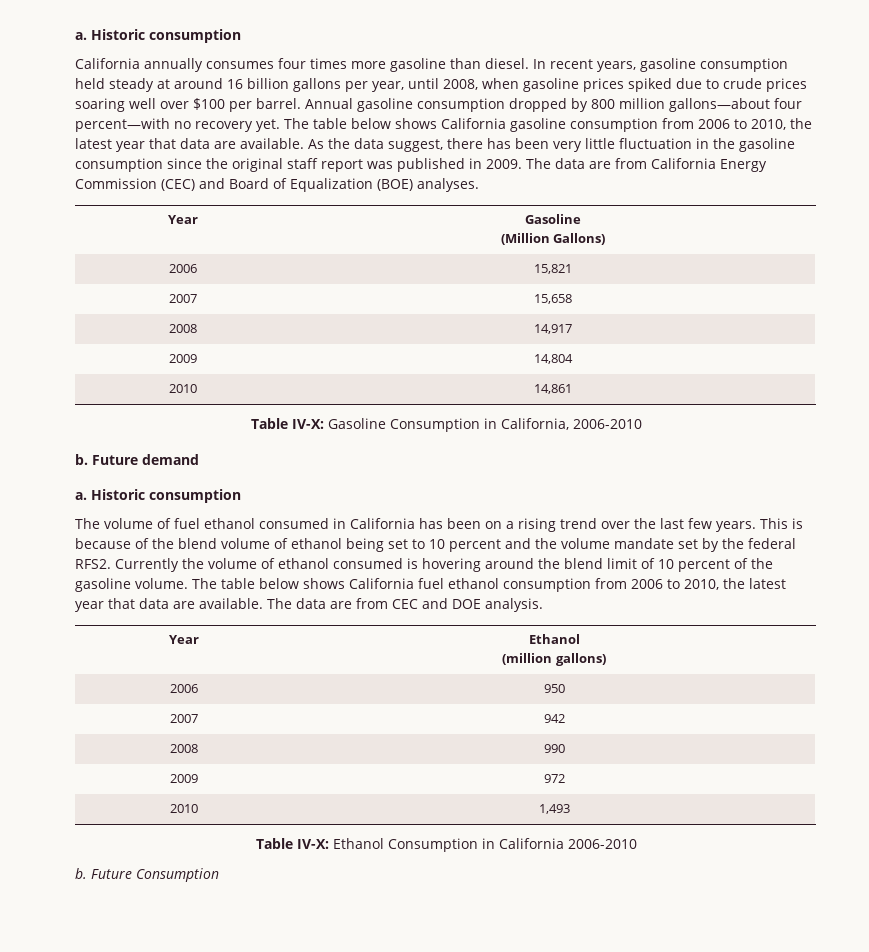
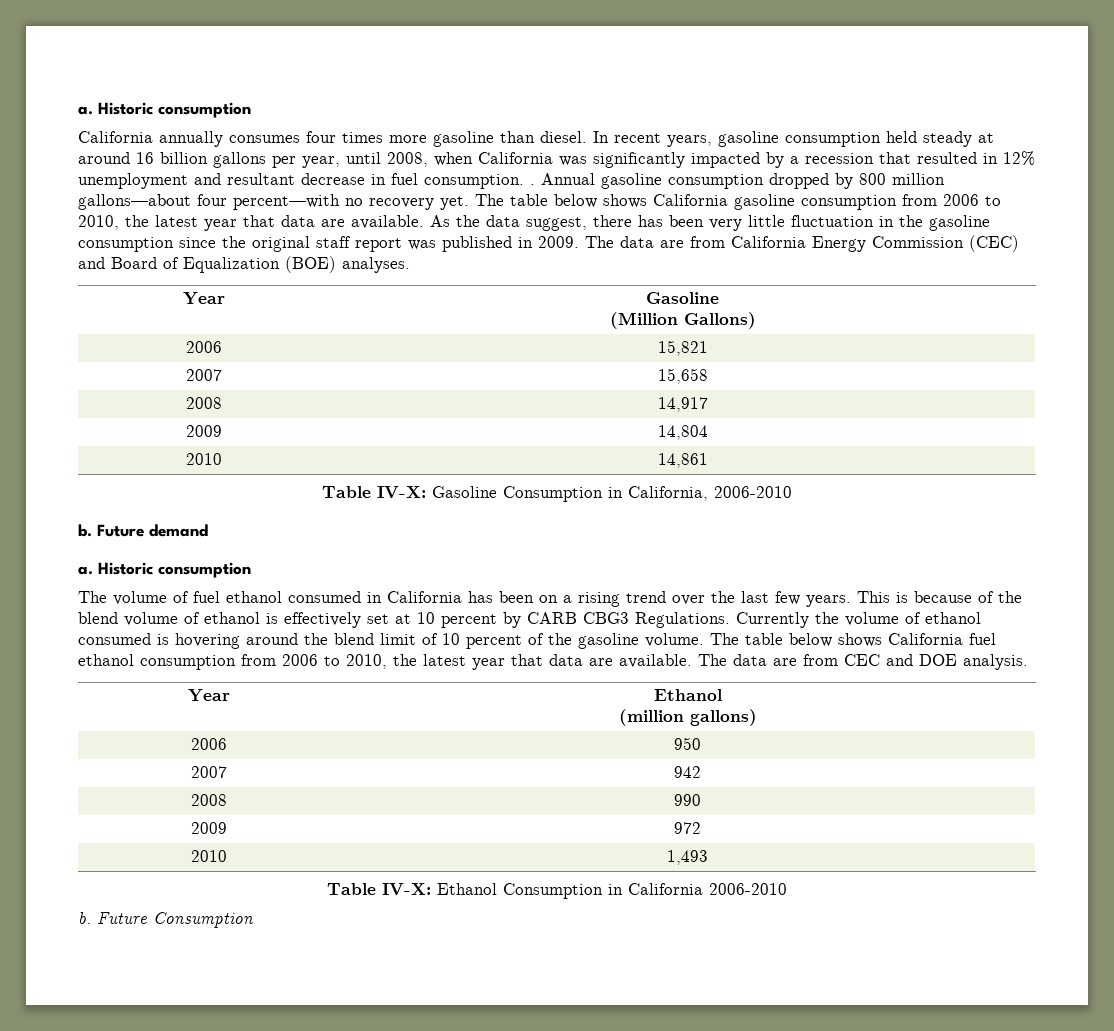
[523,78,807,92] [75,98,301,112] gasoline prices spiked due to crude prices soaring well over $100 per barrel. -> [478,151,1035,168] [78,173,535,189] California was significantly impacted by a recession that resulted in 12% unemployment and resultant decrease in fuel consumption. .
[346,538,796,552] [75,559,111,569] being set to 10 percent and the volume mandate set by the federal RFS2. -> [266,612,730,628] is effectively set at 10 percent by CARB CBG3 Regulations.

